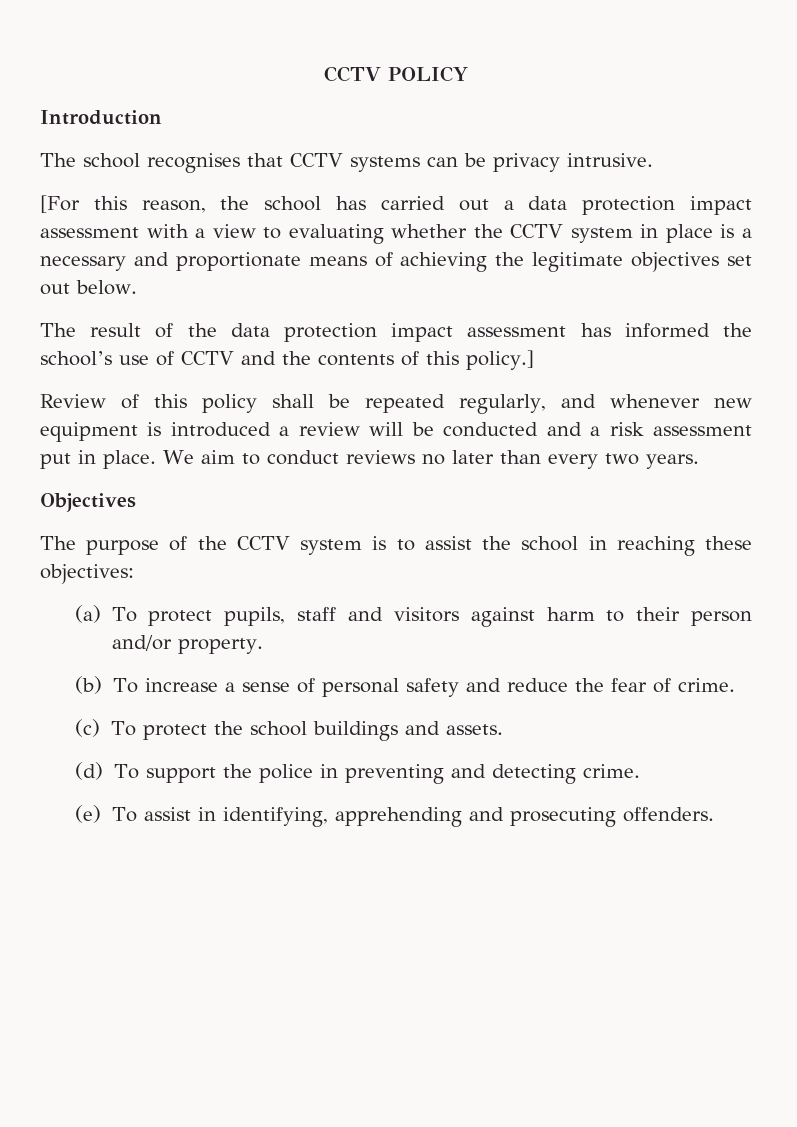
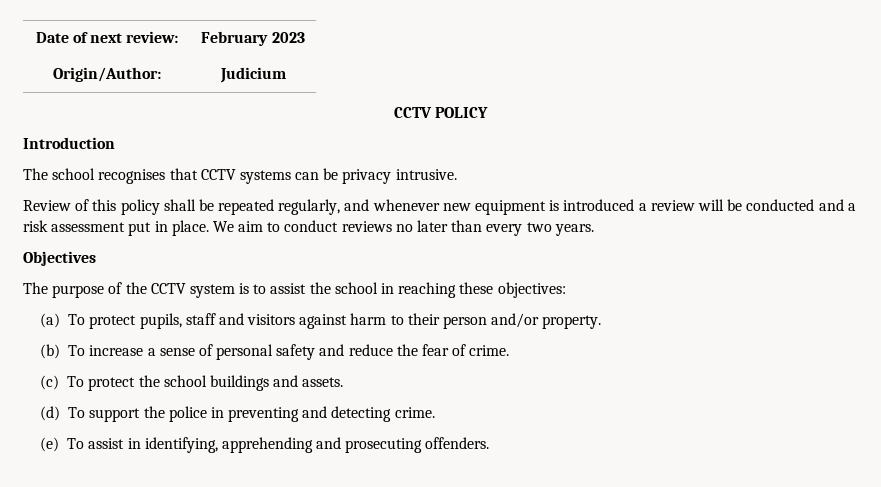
(324, 74) none -> [35,31,179,43] [201,31,305,46] [53,67,161,82] [219,67,286,83] Date of next review: | February 2023 // Origin/Author: | Judicium //
[40,195,752,215] [40,224,753,244] [40,252,753,272] [40,280,137,295] [40,323,753,342] [40,350,534,370] // [For this reason, the school has carried out a data protection impact assessment with a view to evaluating whether the CCTV system in place is a necessary and proportionate means of achieving the legitimate objectives set out below. // The result of the data protection impact assessment has informed the school’s use of CCTV and the contents of this policy.] -> (457, 174) none

